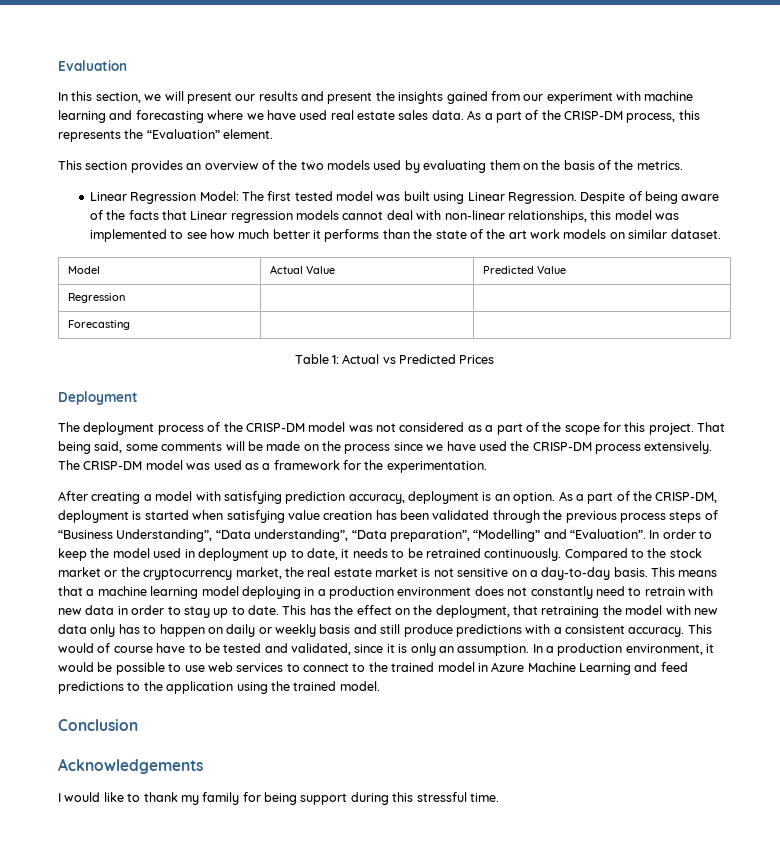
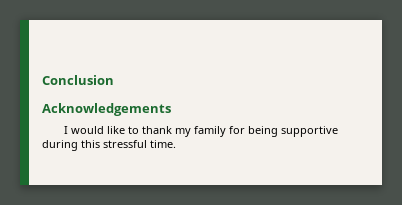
[58,60,127,71] [58,91,694,104] [58,110,700,123] [58,129,274,142] [58,160,683,173] [89,191,720,204] [89,210,680,223] [89,229,721,242] [67,266,100,274] [269,265,335,274] [482,266,566,274] [67,293,125,303] [67,320,130,330] [294,354,495,364] [58,391,138,405] [58,422,726,435] [58,441,713,454] [58,460,487,473] [58,491,718,504] [58,510,718,523] [58,529,713,542] [58,548,702,561] [58,567,718,580] [58,586,713,599] [58,605,718,618] [58,624,712,637] [58,643,715,656] [58,662,688,675] [58,681,380,694] Evaluation // In this section, we will present our results and present the insights gained from our experiment with machine learning and forecasting where we have used real estate sales data. As a part of the CRISP-DM process, this represents the “Evaluation” element. // This section provides an overview of the two models used by evaluating them on the basis of the metrics. // Linear Regression Model: The first tested model was built using Linear Regression. Despite of being aware of the facts that Linear regression models cannot deal with non-linear relationships, this model was implemented to see how much better it performs than the state of the art work models on similar dataset. // Model | Actual Value | Predicted Value // Regression | | // Forecasting | | // Table 1: Actual vs Predicted Prices // Deployment // The deployment process of the CRISP-DM model was not considered as a part of the scope for this project. That being said, some comments will be made on the process since we have used the CRISP-DM process extensively. The CRISP-DM model was used as a framework for the experimentation. // After creating a model with satisfying prediction accuracy, deployment is an option. As a part of the CRISP-DM, deployment is started when satisfying value creation has been validated through the previous process steps of “Business Understanding”, “Data understanding”, “Data preparation”, “Modelling” and “Evaluation”. In order to keep the model used in deployment up to date, it needs to be retrained continuously. Compared to the stock market or the cryptocurrency market, the real estate market is not sensitive on a day-to-day basis. This means that a machine learning model deploying in a production environment does not constantly need to retrain with new data in order to stay up to date. This has the effect on the deployment, that retraining the model with new data only has to happen on daily or weekly basis and still produce predictions with a consistent accuracy. This would of course have to be tested and validated, since it is only an assumption. In a production environment, it would be possible to use web services to connect to the trained model in Azure Machine Learning and feed predictions to the application using the trained model. // -> (42, 80) none
[300,793,348,805] support -> [280,126,338,137] supportive

